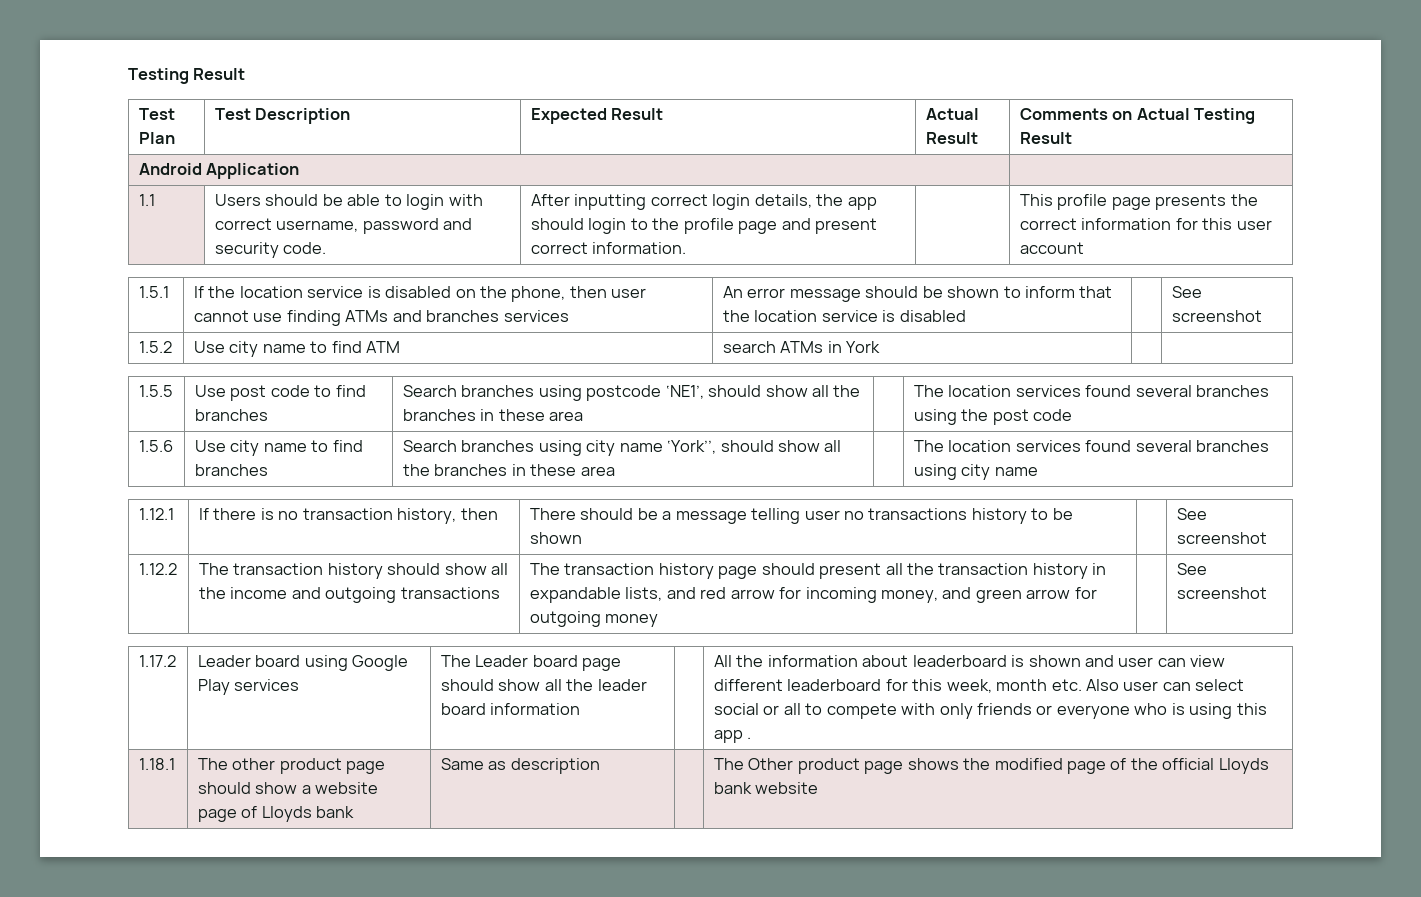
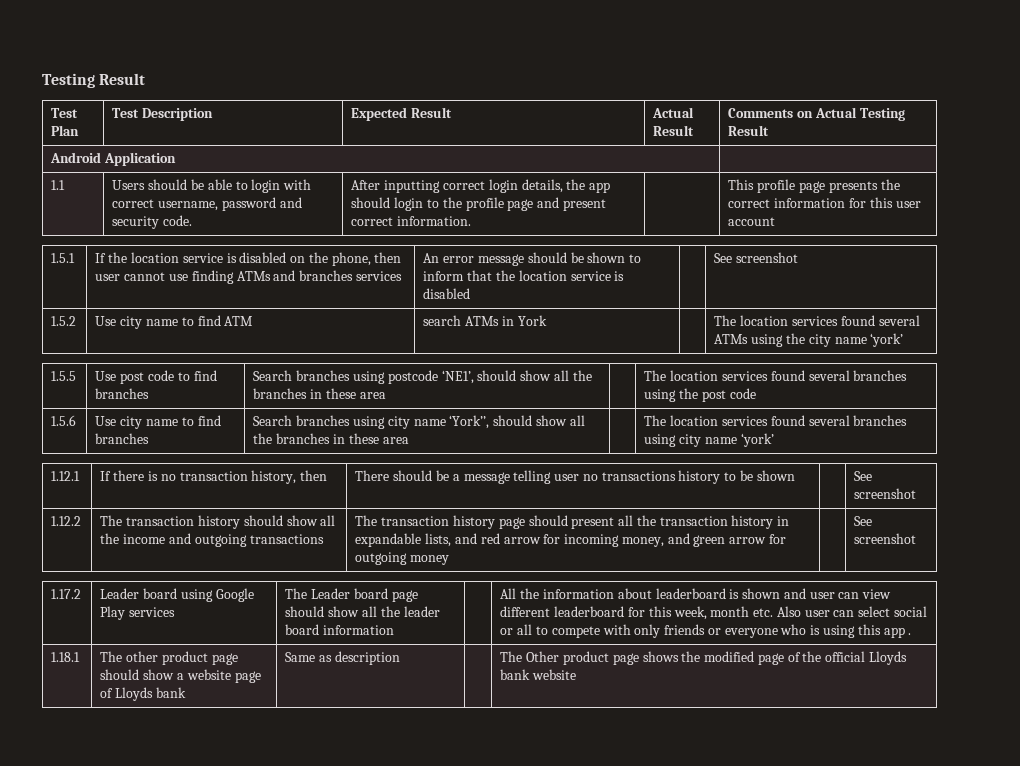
(881, 347) none -> [714,315,920,326] [714,333,904,347] The location services found several ATMs using the city name ‘york’
(1038, 471) none -> [740,433,774,447] ‘york’

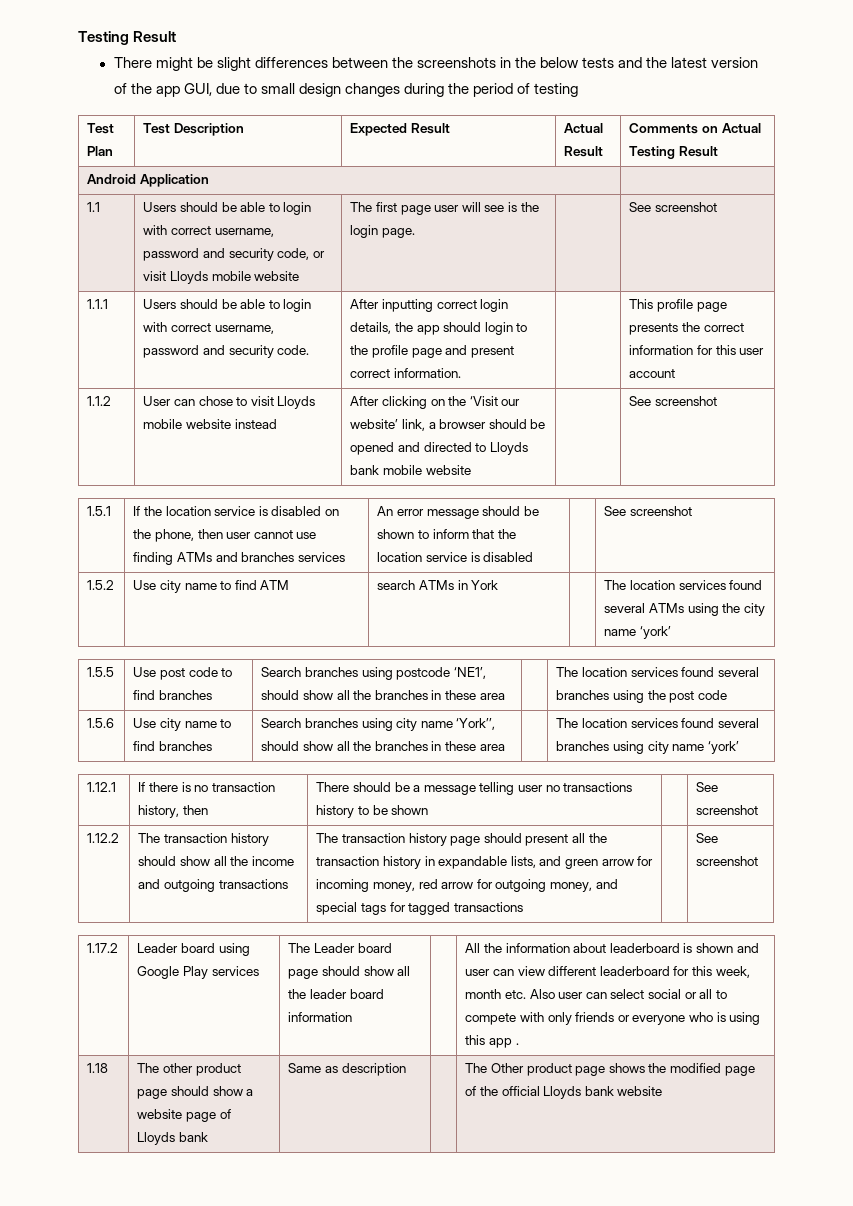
[42,73,146,88] Testing Result -> [78,31,177,45] [113,57,759,71] [113,83,579,97] Testing Result // There might be slight differences between the screenshots in the below tests and the latest version of the app GUI, due to small design changes during the period of testing
(66, 185) none -> [143,202,312,215] [143,225,274,237] [143,248,325,261] [143,271,300,284] [350,202,539,215] [350,225,415,238] [629,202,717,212] [87,299,109,309] | Users should be able to login with correct username, password and security code, or visit Lloyds mobile website | The first page user will see is the login page. | | See screenshot // 1.1.1
(776, 221) none -> [87,396,112,406] [143,396,316,409] [143,419,277,429] [350,396,521,409] [350,419,546,431] [350,442,528,455] [350,465,471,475] [629,396,717,406] // 1.1.2 | User can chose to visit Lloyds mobile website instead | After clicking on the ‘Visit our website’ link, a browser should be opened and directed to Lloyds bank mobile website | | See screenshot
[480,533,500,544] red -> [565,859,599,869] green
[667,533,726,547] and green -> [418,879,438,889] red
[410,555,450,565] money -> [550,879,618,892] [316,902,523,915] money, and special tags for tagged transactions
[51,652,81,662] 1.18.1 -> [87,1063,109,1073] 1.18

